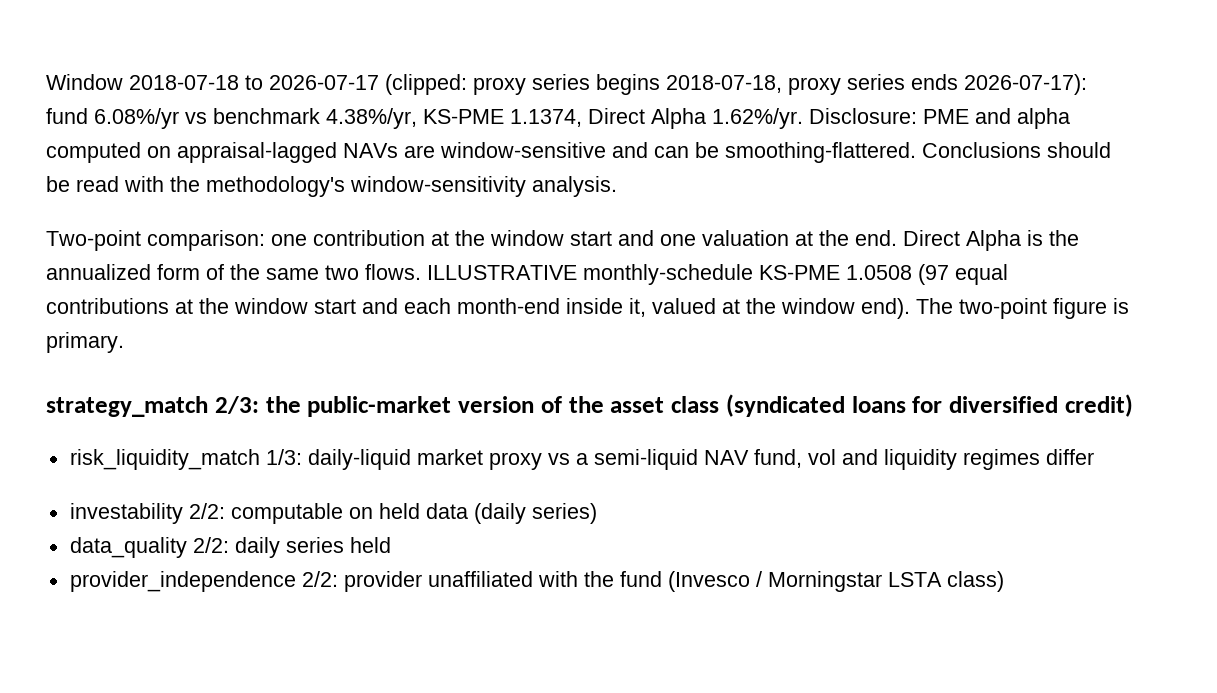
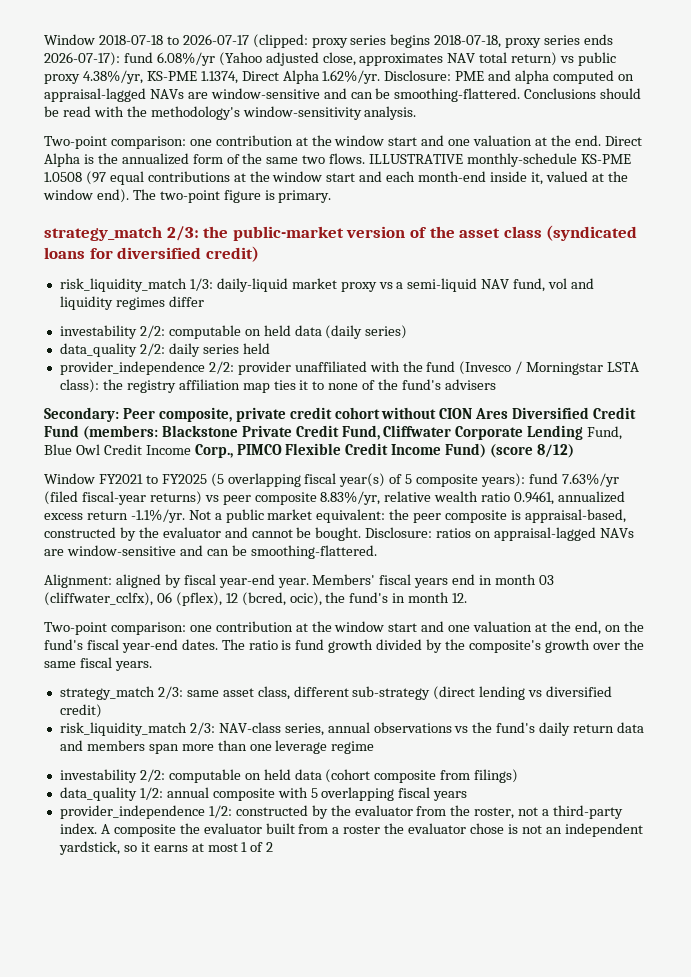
[185,108,320,124] vs benchmark -> [218,52,617,66] [44,74,80,84] (Yahoo adjusted close, approximates NAV total return) vs public proxy
[946,571,1004,592] class) -> [59,379,496,393] [44,407,637,422] [44,425,623,440] [44,443,575,458] [44,473,619,487] [44,491,626,505] [44,509,626,523] [44,527,634,541] [44,545,377,559] [44,574,554,588] [44,592,468,606] [44,621,644,635] [44,639,644,653] [44,657,152,671] [59,686,613,700] [59,704,102,718] [59,722,645,736] [59,740,375,754] [59,769,519,783] [59,787,468,801] [59,805,624,819] [59,823,643,837] [58,841,274,855] class): the registry affiliation map ties it to none of the fund's advisers // Secondary: Peer composite, private credit cohort without CION Ares Diversified Credit Fund (members: Blackstone Private Credit Fund, Cliffwater Corporate Lending Fund, Blue Owl Credit Income Corp., PIMCO Flexible Credit Income Fund) (score 8/12) // Window FY2021 to FY2025 (5 overlapping fiscal year(s) of 5 composite years): fund 7.63%/yr (filed fiscal-year returns) vs peer composite 8.83%/yr, relative wealth ratio 0.9461, annualized excess return -1.1%/yr. Not a public market equivalent: the peer composite is appraisal-based, constructed by the evaluator and cannot be bought. Disclosure: ratios on appraisal-lagged NAVs are window-sensitive and can be smoothing-flattered. // Alignment: aligned by fiscal year-end year. Members' fiscal years end in month 03 (cliffwater_cclfx), 06 (pflex), 12 (bcred, ocic), the fund's in month 12. // Two-point comparison: one contribution at the window start and one valuation at the end, on the fund's fiscal year-end dates. The ratio is fund growth divided by the composite's growth over the same fiscal years. // strategy_match 2/3: same asset class, different sub-strategy (direct lending vs diversified credit) // risk_liquidity_match 2/3: NAV-class series, annual observations vs the fund's daily return data and members span more than one leverage regime // investability 2/2: computable on held data (cohort composite from filings) // data_quality 1/2: annual composite with 5 overlapping fiscal years // provider_independence 1/2: constructed by the evaluator from the roster, not a third-party index. A composite the evaluator built from a roster the evaluator chose is not an independent yardstick, so it earns at most 1 of 2

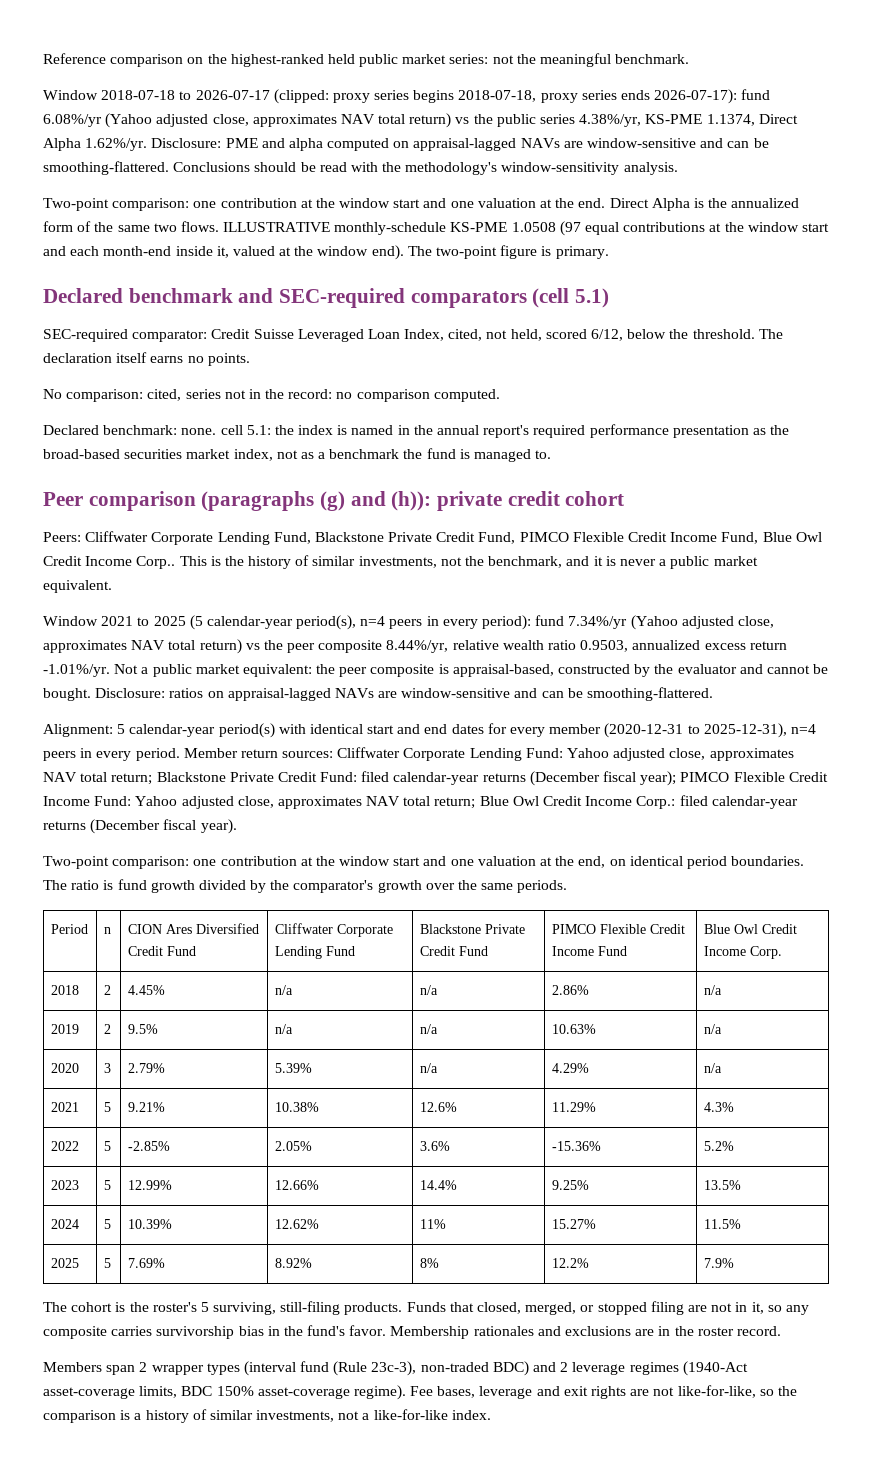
(44, 39) none -> [43,53,690,67] Reference comparison on the highest-ranked held public market series: not the meaningful benchmark. //
[578,52,617,66] [44,74,80,84] public proxy -> [473,114,576,127] the public series
[44,225,638,241] [44,246,259,262] [59,278,595,292] [59,296,204,310] [59,325,408,339] [59,343,270,357] [59,361,640,375] [59,379,496,393] [44,407,637,422] [44,425,584,440] strategy_match 2/3: the public-market version of the asset class (syndicated loans for diversified credit) // risk_liquidity_match 1/3: daily-liquid market proxy vs a semi-liquid NAV fund, vol and liquidity regimes differ // investability 2/2: computable on held data (daily series) // data_quality 2/2: daily series held // provider_independence 2/2: provider unaffiliated with the fund (Invesco / Morningstar LSTA class): the registry affiliation map ties it to none of the fund's advisers // Secondary: Peer composite, private credit cohort without CION Ares Diversified Credit Fund (members: Blackstone Private Credit Fund, Cliffwater Corporate Lending -> [43,288,610,308] [43,329,783,342] [43,352,250,366] [43,389,500,402] [43,424,790,438] [43,448,552,462] [43,491,625,511] [43,531,718,545] Declared benchmark and SEC-required comparators (cell 5.1) // SEC-required comparator: Credit Suisse Leveraged Loan Index, cited, not held, scored 6/12, below the threshold. The declaration itself earns no points. // No comparison: cited, series not in the record: no comparison computed. // Declared benchmark: none. cell 5.1: the index is named in the annual report's required performance presentation as the broad-based securities market index, not as a benchmark the fund is managed to. // Peer comparison (paragraphs (g) and (h)): private credit cohort // Peers: Cliffwater Corporate Lending Fund, Blackstone Private Credit Fund, PIMCO Flexible Credit Income
[194,443,575,458] [44,473,619,487] [44,491,381,505] Corp., PIMCO Flexible Credit Income Fund) (score 8/12) // Window FY2021 to FY2025 (5 overlapping fiscal year(s) of 5 composite years): fund 7.63%/yr (filed fiscal-year returns) vs peer composite 8.83%/yr, -> [136,555,758,569] [43,580,112,593] [43,615,774,630] [43,639,449,654] Corp.. This is the history of similar investments, not the benchmark, and it is never a public market equivalent. // Window 2021 to 2025 (5 calendar-year period(s), n=4 peers in every period): fund 7.34%/yr (Yahoo adjusted close, approximates NAV total return) vs the peer composite 8.44%/yr,
[514,491,555,505] 0.9461, -> [580,640,629,652] 0.9503,
[130,509,185,523] -1.1%/yr. -> [43,664,110,677] -1.01%/yr.
[115,574,554,588] [44,592,468,606] aligned by fiscal year-end year. Members' fiscal years end in month 03 (cliffwater_cclfx), 06 (pflex), 12 (bcred, ocic), the fund's in month 12. -> [117,723,816,738] [43,747,794,761] [43,771,828,786] [43,795,798,809] [43,819,237,834] 5 calendar-year period(s) with identical start and end dates for every member (2020-12-31 to 2025-12-31), n=4 peers in every period. Member return sources: Cliffwater Corporate Lending Fund: Yahoo adjusted close, approximates NAV total return; Blackstone Private Credit Fund: filed calendar-year returns (December fiscal year); PIMCO Flexible Credit Income Fund: Yahoo adjusted close, approximates NAV total return; Blue Owl Credit Income Corp.: filed calendar-year returns (December fiscal year).
[623,621,644,632] [44,639,218,653] the fund's fiscal year-end dates. -> [629,856,805,869] identical period boundaries.
[468,640,541,653] composite's -> [293,880,374,893] comparator's
[79,657,152,671] [59,686,613,700] [59,704,102,718] [59,722,645,736] [59,740,375,754] [59,769,519,783] [59,787,468,801] [59,805,624,819] [59,823,643,837] [58,841,274,855] fiscal years. // strategy_match 2/3: same asset class, different sub-strategy (direct lending vs diversified credit) // risk_liquidity_match 2/3: NAV-class series, annual observations vs the fund's daily return data and members span more than one leverage regime // investability 2/2: computable on held data (cohort composite from filings) // data_quality 1/2: annual composite with 5 overlapping fiscal years // provider_independence 1/2: constructed by the evaluator from the roster, not a third-party index. A composite the evaluator built from a roster the evaluator chose is not an independent yardstick, so it earns at most 1 of 2 -> [517,880,568,893] [50,924,88,934] [103,927,111,934] [127,923,259,934] [127,946,196,956] [274,923,393,937] [274,946,355,959] [419,924,525,934] [419,946,488,956] [551,924,685,934] [551,946,627,956] [703,924,797,934] [703,946,782,959] [50,985,79,995] [103,985,111,995] [127,985,165,995] [274,985,293,995] [419,985,438,995] [551,985,589,995] [703,985,722,995] [50,1024,79,1034] [103,1024,111,1034] [127,1024,158,1034] [274,1024,293,1034] [419,1024,438,1034] [551,1024,596,1034] [703,1024,722,1034] [50,1063,79,1073] [103,1063,111,1073] [127,1063,165,1073] [274,1063,312,1073] [419,1063,438,1073] [551,1063,589,1073] [703,1063,722,1073] [50,1102,79,1112] [103,1102,111,1112] [127,1102,165,1112] [274,1102,319,1112] [419,1102,457,1112] [551,1102,596,1112] [703,1102,734,1112] [50,1141,79,1151] [103,1141,111,1151] [127,1141,170,1151] [274,1141,312,1151] [419,1141,450,1151] [551,1141,601,1151] [703,1141,734,1151] [50,1180,79,1190] [103,1180,111,1190] [127,1180,172,1190] [274,1180,319,1190] [419,1180,457,1190] [551,1180,589,1190] [703,1180,741,1190] [50,1219,79,1229] [103,1219,111,1229] [127,1219,172,1229] [274,1219,319,1229] [419,1219,446,1229] [551,1219,596,1229] [703,1219,741,1229] [50,1258,79,1268] [103,1258,111,1268] [127,1258,165,1268] [274,1258,312,1268] [419,1258,439,1268] [551,1258,589,1268] [703,1258,734,1268] [43,1301,809,1315] [43,1325,781,1339] [43,1361,748,1376] [43,1385,797,1400] [43,1409,491,1423] periods. // Period | n | CION Ares Diversified Credit Fund | Cliffwater Corporate Lending Fund | Blackstone Private Credit Fund | PIMCO Flexible Credit Income Fund | Blue Owl Credit Income Corp. // 2018 | 2 | 4.45% | n/a | n/a | 2.86% | n/a // 2019 | 2 | 9.5% | n/a | n/a | 10.63% | n/a // 2020 | 3 | 2.79% | 5.39% | n/a | 4.29% | n/a // 2021 | 5 | 9.21% | 10.38% | 12.6% | 11.29% | 4.3% // 2022 | 5 | -2.85% | 2.05% | 3.6% | -15.36% | 5.2% // 2023 | 5 | 12.99% | 12.66% | 14.4% | 9.25% | 13.5% // 2024 | 5 | 10.39% | 12.62% | 11% | 15.27% | 11.5% // 2025 | 5 | 7.69% | 8.92% | 8% | 12.2% | 7.9% // The cohort is the roster's 5 surviving, still-filing products. Funds that closed, merged, or stopped filing are not in it, so any composite carries survivorship bias in the fund's favor. Membership rationales and exclusions are in the roster record. // Members span 2 wrapper types (interval fund (Rule 23c-3), non-traded BDC) and 2 leverage regimes (1940-Act asset-coverage limits, BDC 150% asset-coverage regime). Fee bases, leverage and exit rights are not like-for-like, so the comparison is a history of similar investments, not a like-for-like index.

